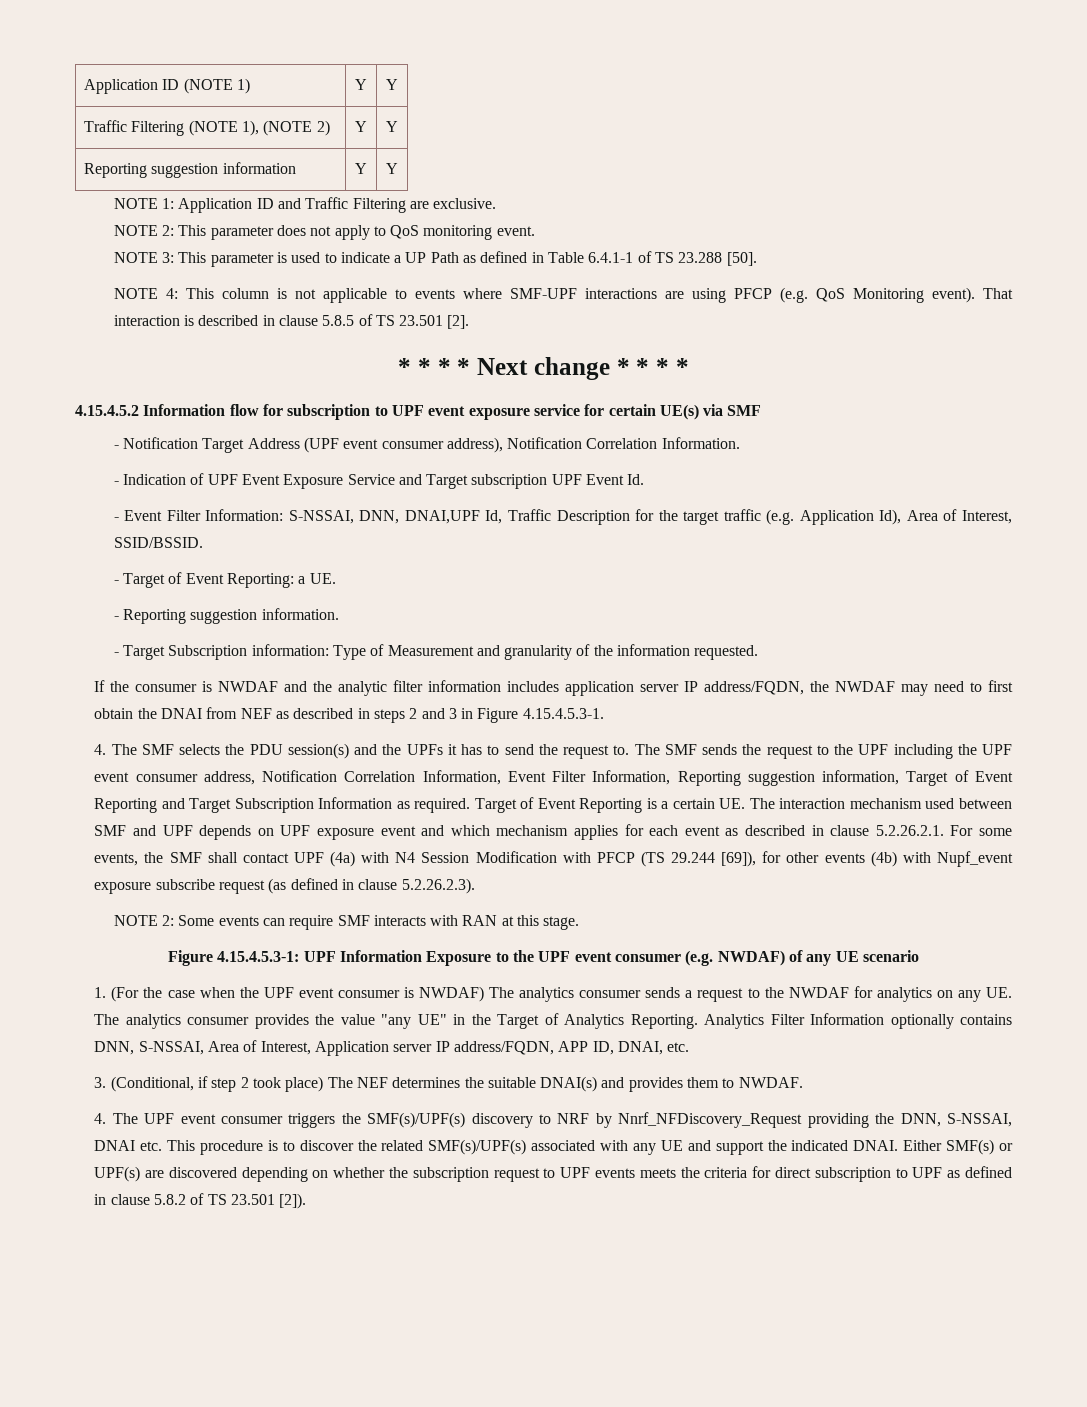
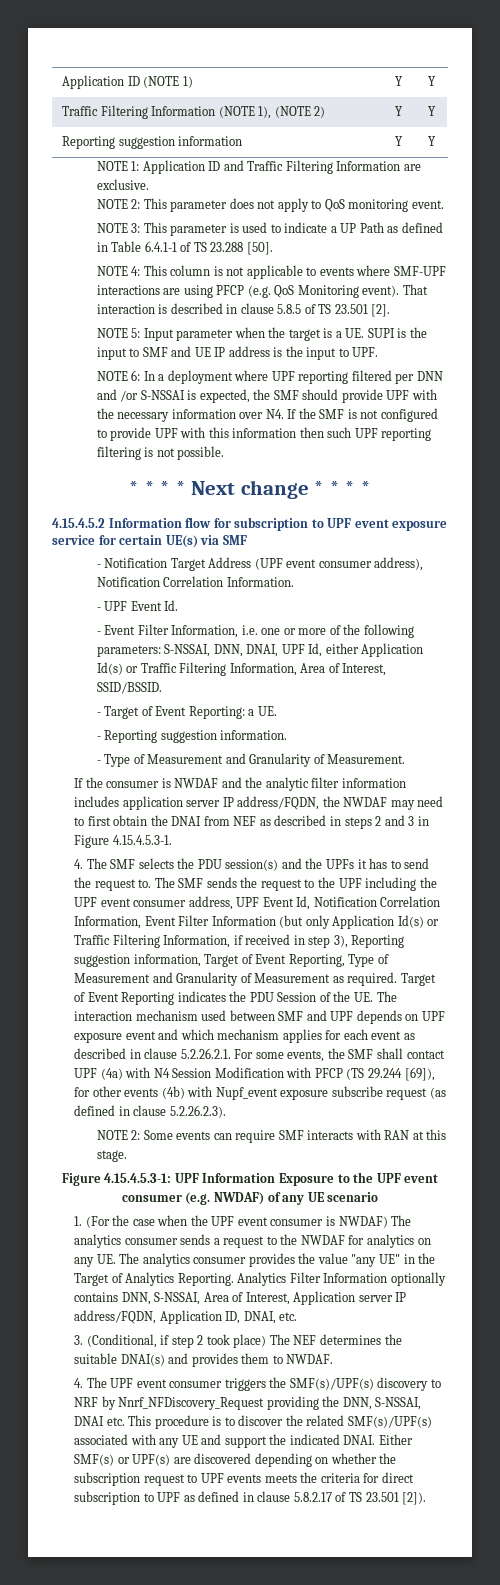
(185, 128) none -> [151,106,216,116] Information
(406, 205) none -> [336,161,401,171] Information
(470, 322) none -> [96,327,427,341] [96,346,379,360] [96,370,443,384] [96,389,437,403] [96,408,438,422] [96,427,432,441] [96,446,225,460] // NOTE 5: Input parameter when the target is a UE. SUPI is the input to SMF and UE IP address is the input to UPF. // NOTE 6: In a deployment where UPF reporting filtered per DNN and /or S-NSSAI is expected, the SMF should provide UPF with the necessary information over N4. If the SMF is not configured to provide UPF with this information then such UPF reporting filtering is not possible.
[122,473,548,489] Indication of UPF Event Exposure Service and Target subscription -> (101, 609) none
[205,509,902,525] Information: S-NSSAI, DNN, DNAI,UPF Id, Traffic Description for the target traffic (e.g. Application Id), -> [171,624,414,638] [96,643,424,657] [96,662,297,676] Information, i.e. one or more of the following parameters: S-NSSAI, DNN, DNAI, UPF Id, either Application Id(s) or Traffic Filtering Information,
[122,644,759,660] Target Subscription information: Type of Measurement and granularity of the information requested. -> [104,753,406,767] Type of Measurement and Granularity of Measurement.
(255, 778) none -> [236,896,311,910] UPF Event Id,
[592,770,671,785] Information, -> [211,915,440,929] [74,934,348,948] Information (but only Application Id(s) or Traffic Filtering Information, if received in step 3),
[94,797,393,813] Reporting and Target Subscription Information -> [288,954,389,967] [74,972,331,986] Reporting, Type of Measurement and Granularity of Measurement
[646,798,715,809] is a certain -> [177,991,351,1002] indicates the PDU Session of the
[558,1041,589,1052] APP -> [159,1310,222,1324] Application
[153,1194,186,1205] 5.8.2 -> [293,1492,332,1502] 5.8.2.17

